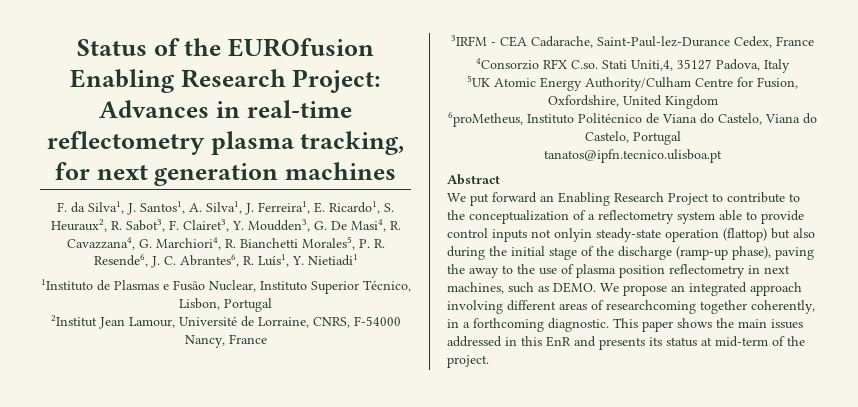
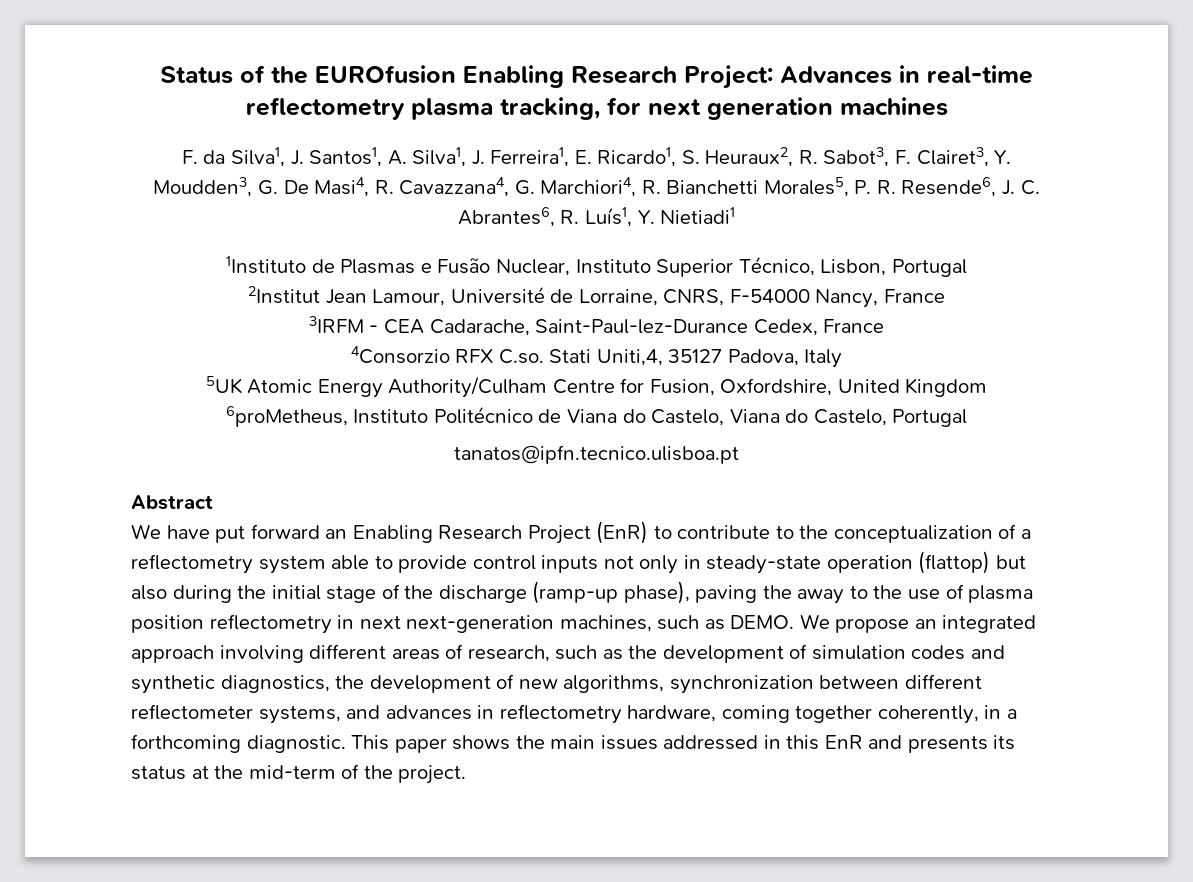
(466, 197) none -> [166,525,210,539] have
(709, 199) none -> [596,521,649,544] (EnR)
[554,228,592,242] onlyin -> [639,555,701,574] only in
(790, 269) none -> [406,615,555,633] next-generation
[606,300,696,314] researchcoming -> [467,644,1005,663] [131,674,982,694] [131,704,790,724] research, such as the development of simulation codes and synthetic diagnostics, the development of new algorithms, synchronization between different reflectometer systems, and advances in reflectometry hardware, coming
(712, 341) none -> [214,765,244,779] the

